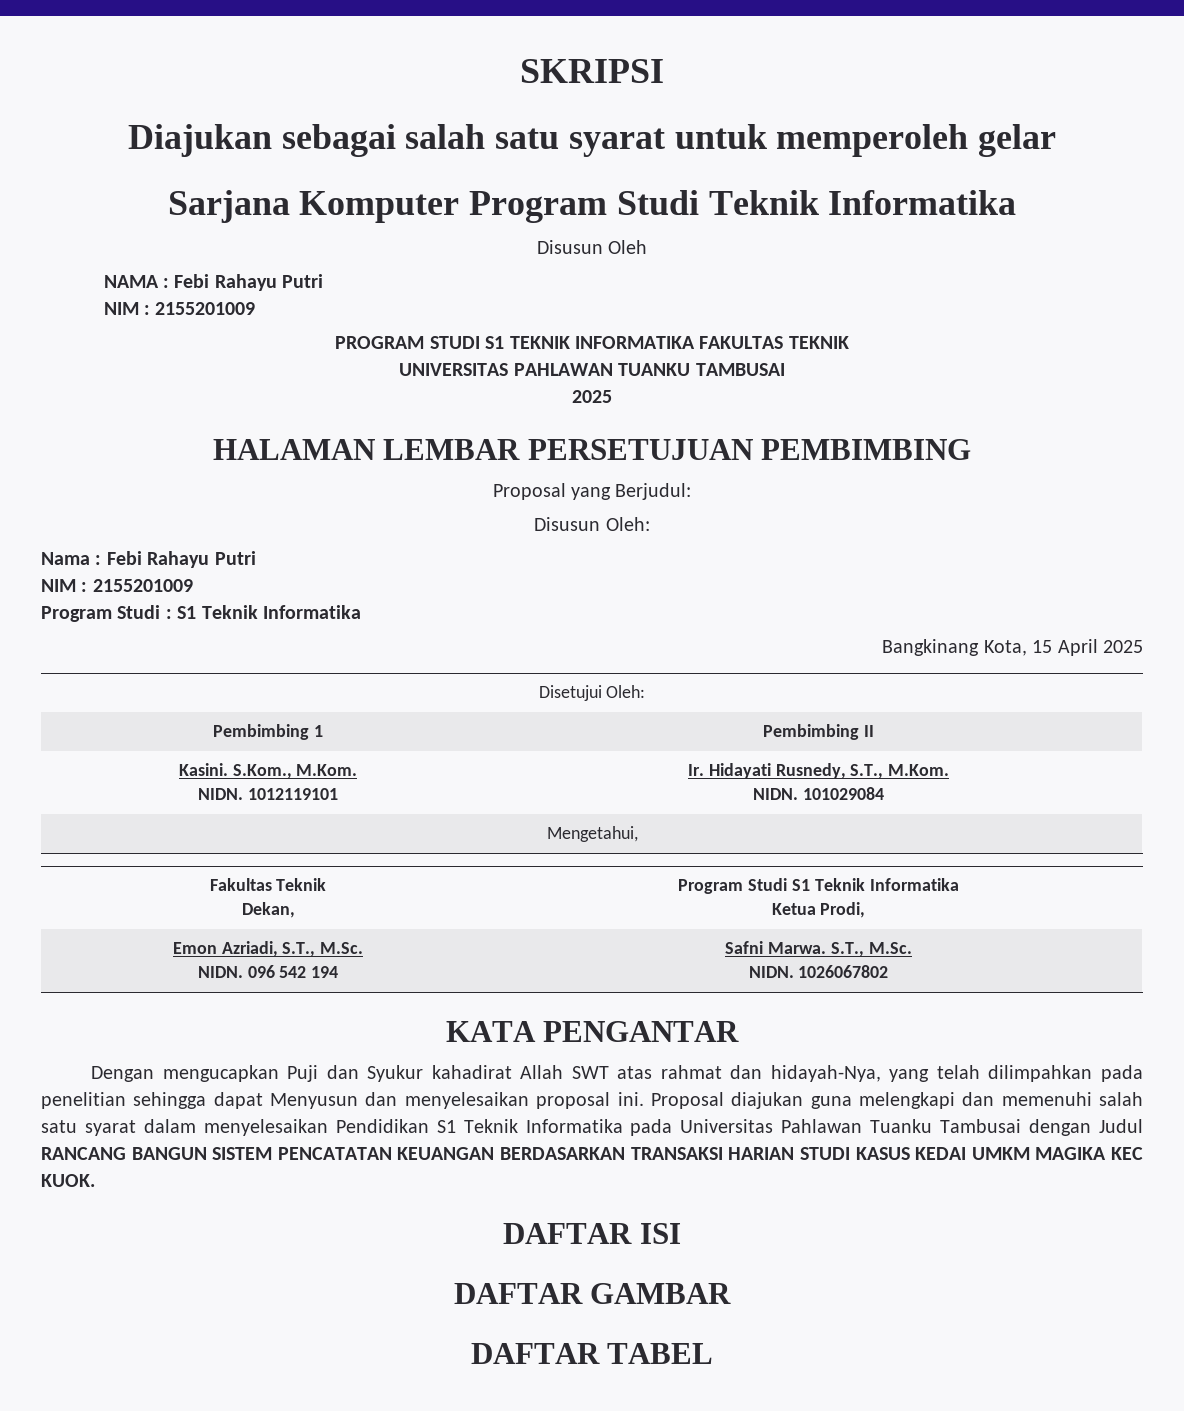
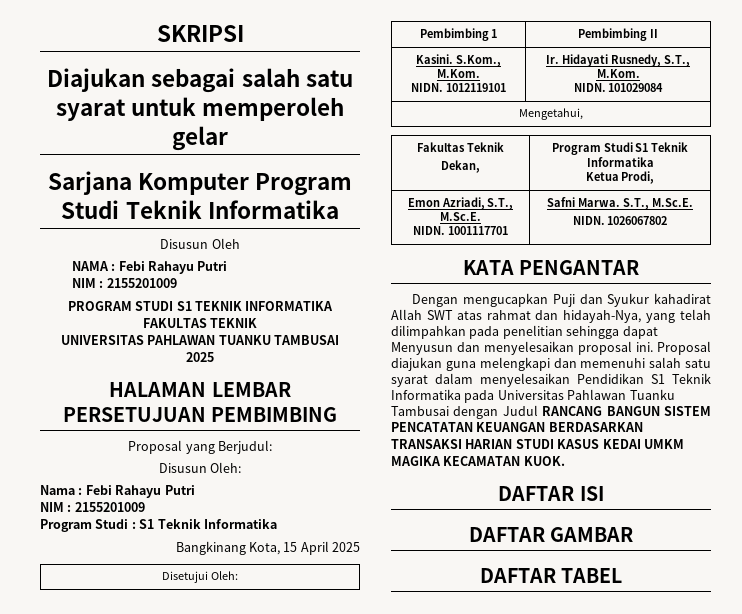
[320,942,364,954] [197,965,339,978] M.Sc. // NIDN. 096 542 194 -> [440,212,481,221] [413,226,508,235] M.Sc.E. // NIDN. 1001117701
[868,942,912,954] M.Sc. -> [651,198,693,207] M.Sc.E.
[1111,1147,1143,1160] KEC -> [443,456,521,466] KECAMATAN

